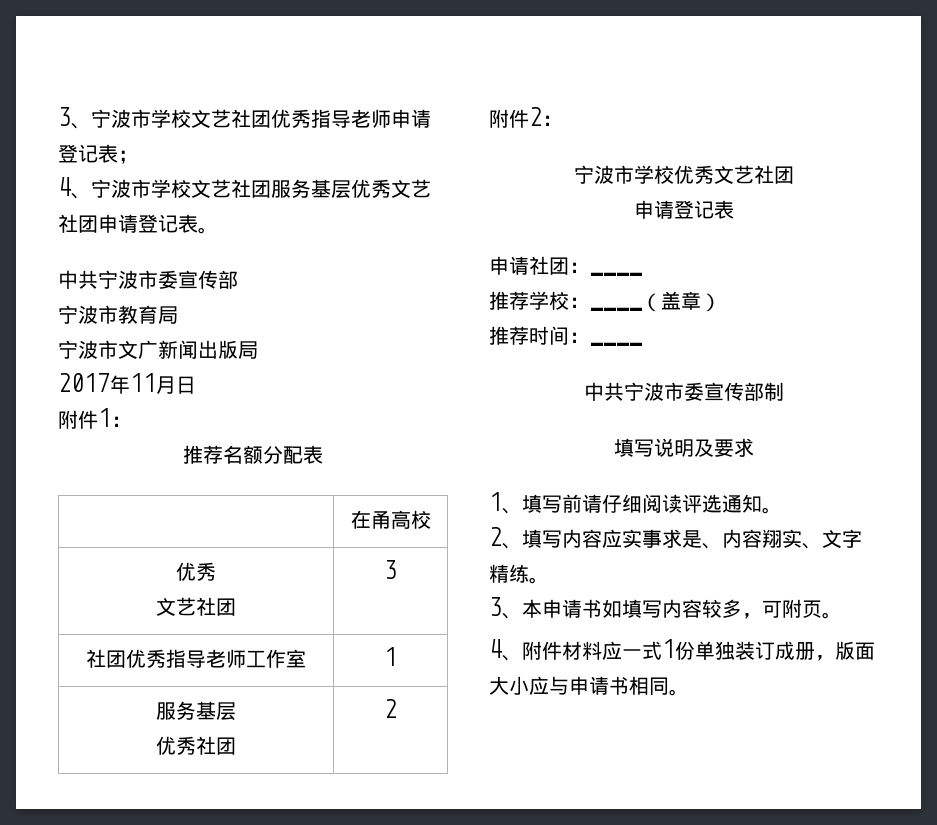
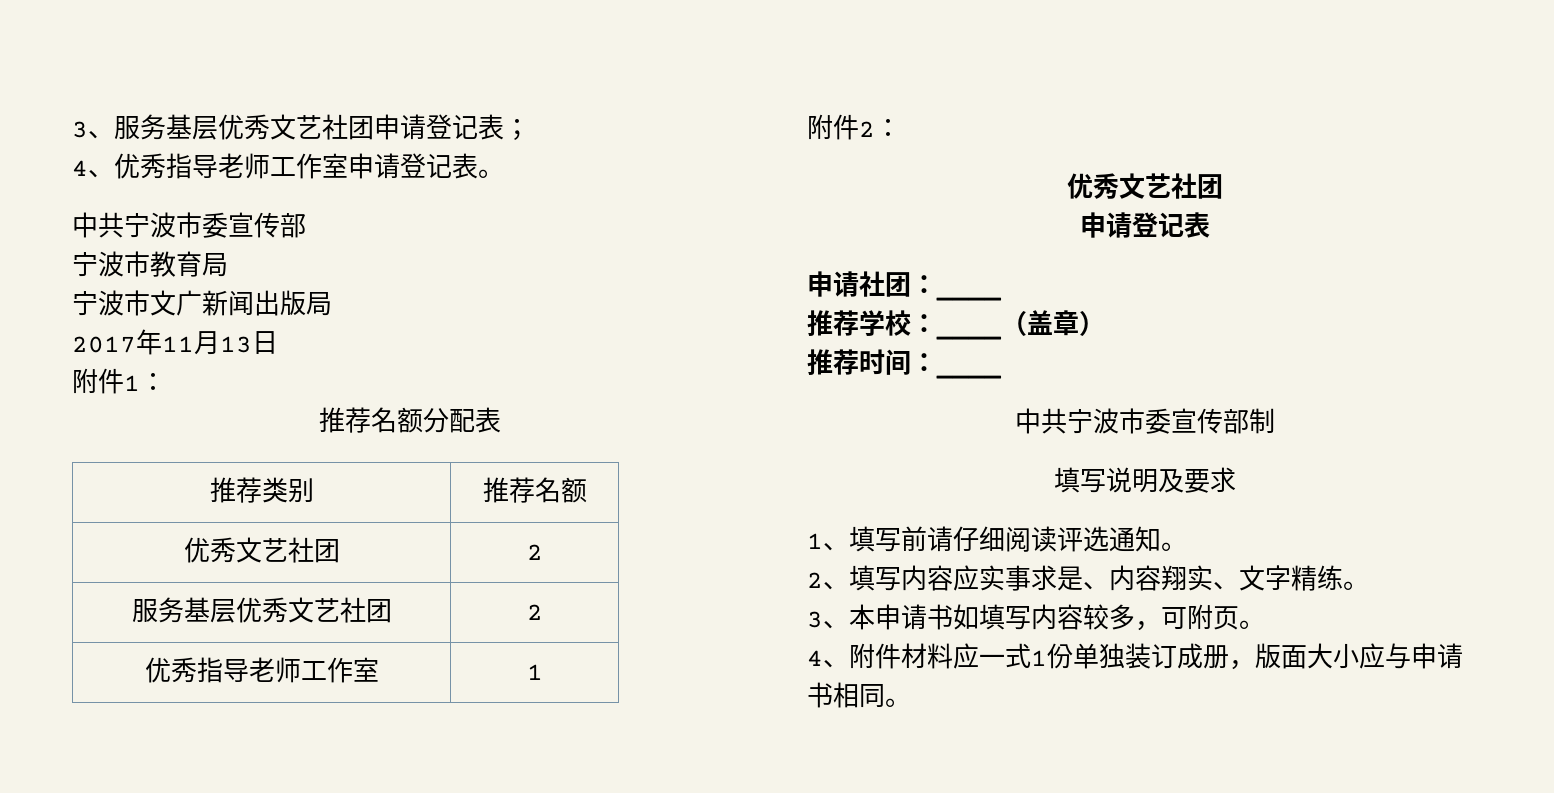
[58,107,431,129] [58,144,138,164] [58,177,271,199] 3、宁波市学校文艺社团优秀指导老师申请登记表； // 4、宁波市学校文艺社团 -> [72,121,114,139] 3、
(198, 223) none -> [504,119,530,141] [72,153,478,179] ； // 4、优秀指导老师工作室申请登记表
(176, 385) none -> [220,336,252,353] 13
[350,510,431,529] [176,562,216,581] [156,597,236,616] [384,560,397,579] [86,649,126,668] | 在甬高校 // 优秀 // 文艺社团 | 3 // 社团 -> [209,477,314,503] [482,477,587,503] [183,537,340,563] [526,544,543,560] [131,597,392,623] [526,604,543,620] 推荐类别 | 推荐名额 // 优秀文艺社团 | 2 // 服务基层优秀文艺社团 | 2 //
[156,701,236,721] [156,736,236,755] [384,699,397,718] // 服务基层 // 优秀社团 | 2 -> (543, 672) none
[574,165,674,184] 宁波市学校 -> (901, 128) none

